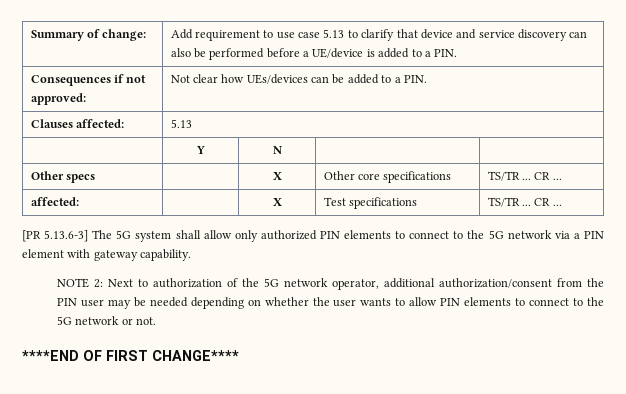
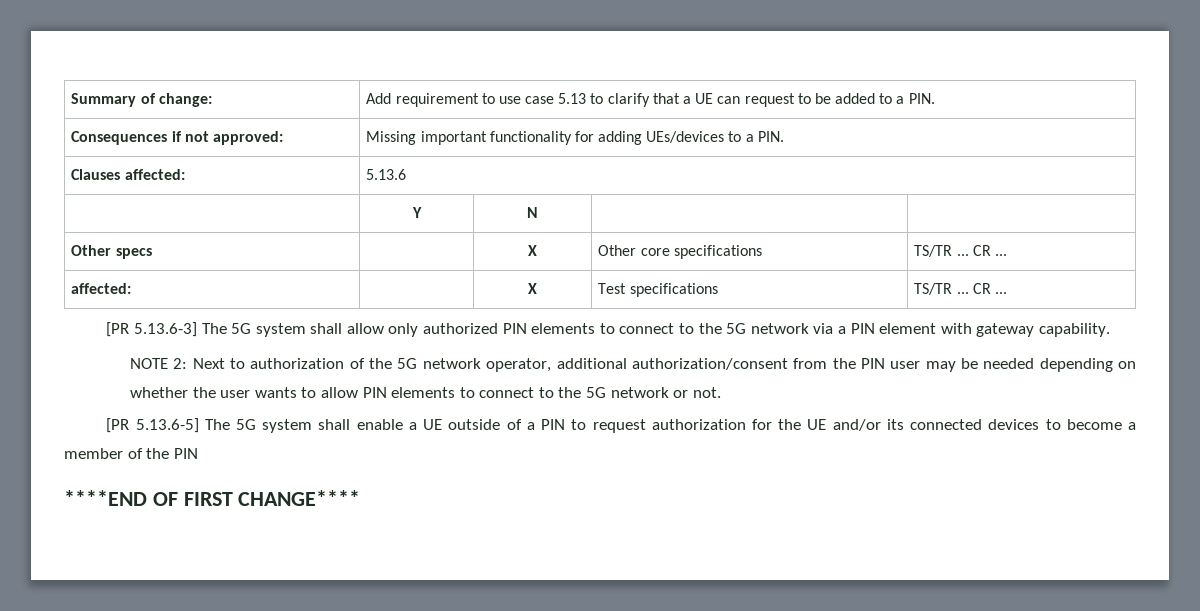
[420,29,588,41] [170,48,375,60] device and service discovery can also be performed before a UE/device is -> [683,93,831,107] a UE can request to be
[170,74,379,84] Not clear how UEs/devices can be added -> [366,131,725,145] Missing important functionality for adding UEs/devices
[170,119,192,128] 5.13 -> [366,169,407,180] 5.13.6
(157, 321) none -> [106,418,1137,433] [64,448,198,459] // [PR 5.13.6-5] The 5G system shall enable a UE outside of a PIN to request authorization for the UE and/or its connected devices to become a member of the PIN

